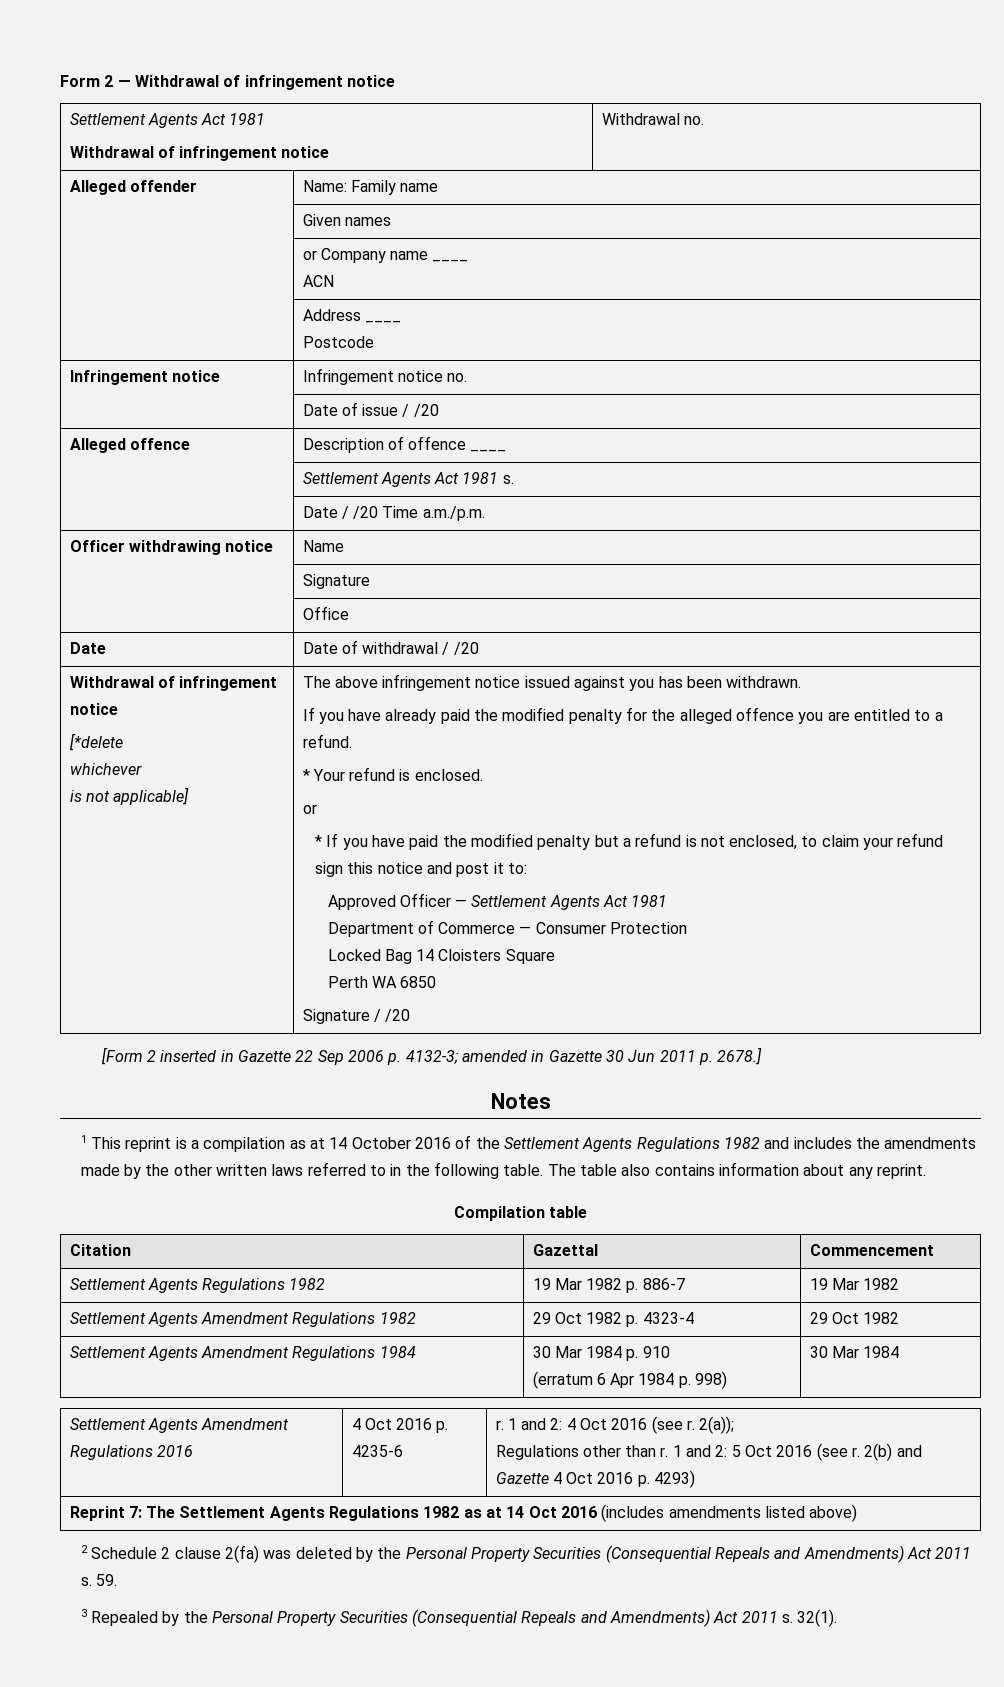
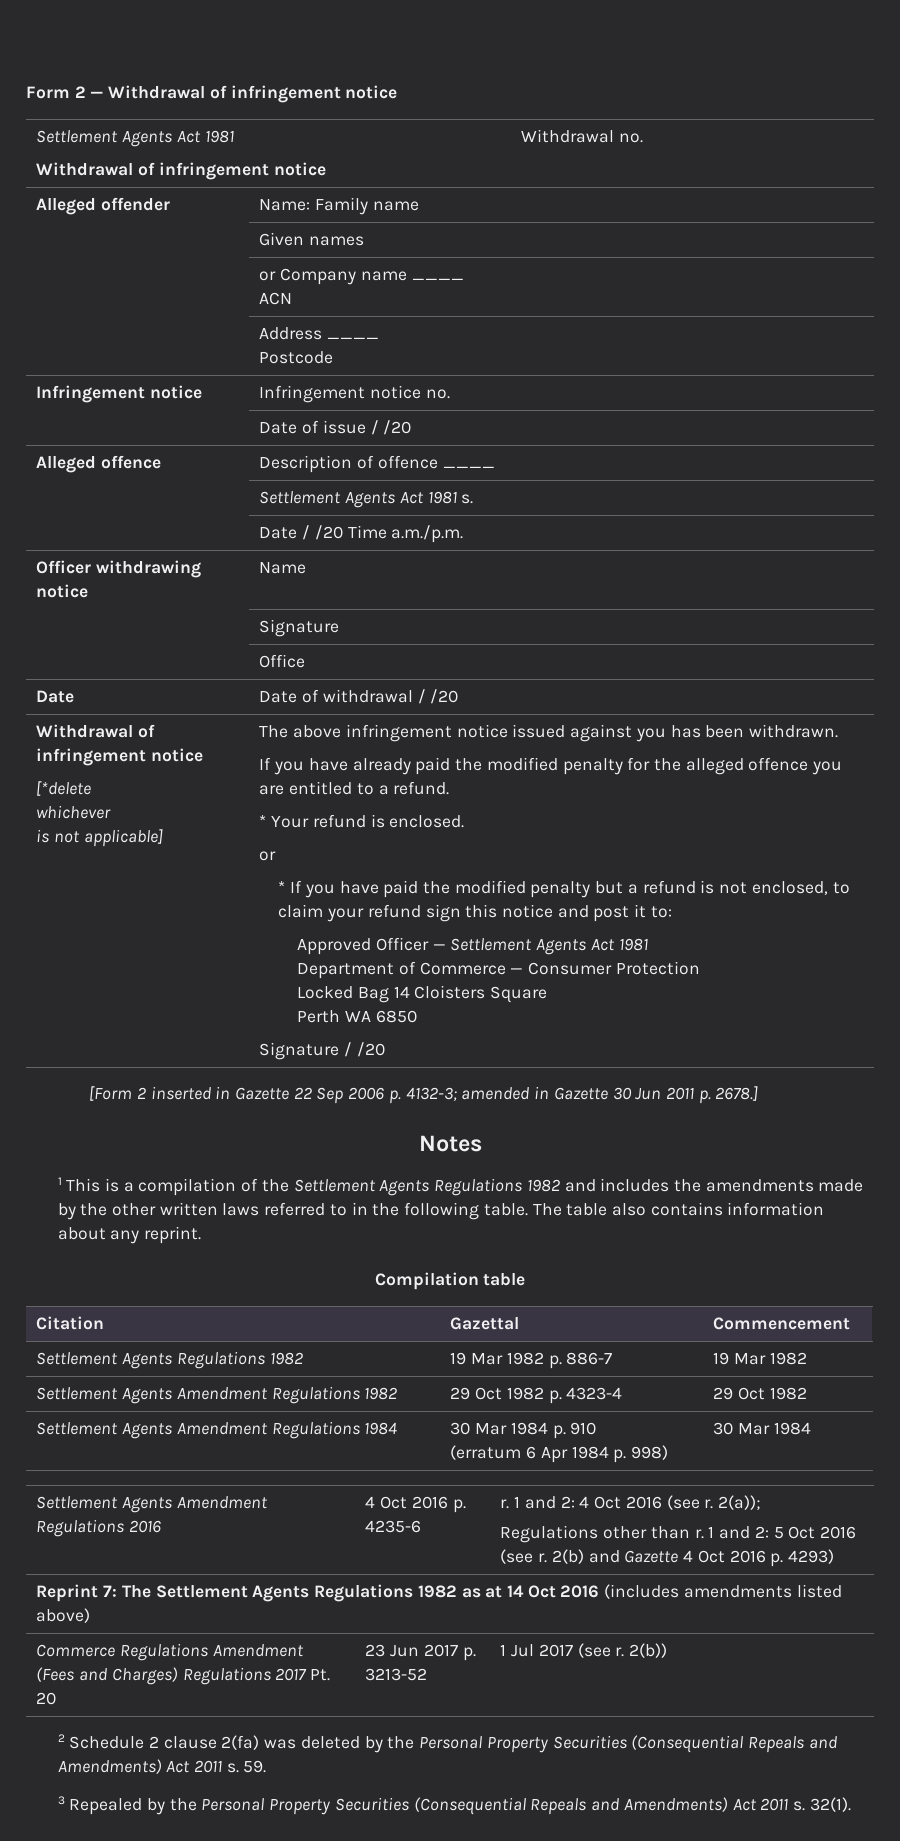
[125,1137,172,1152] reprint -> (101, 1185) none
[289,1137,452,1149] as at 14 October 2016 -> (237, 1187) none
(858, 1513) none -> [36,1643,304,1661] [36,1667,331,1685] [36,1692,57,1705] [365,1644,476,1661] [365,1668,428,1681] [500,1643,668,1658] // Commerce Regulations Amendment (Fees and Charges) Regulations 2017 Pt. 20 | 23 Jun 2017 p. 3213-52 | 1 Jul 2017 (see r. 2(b))

